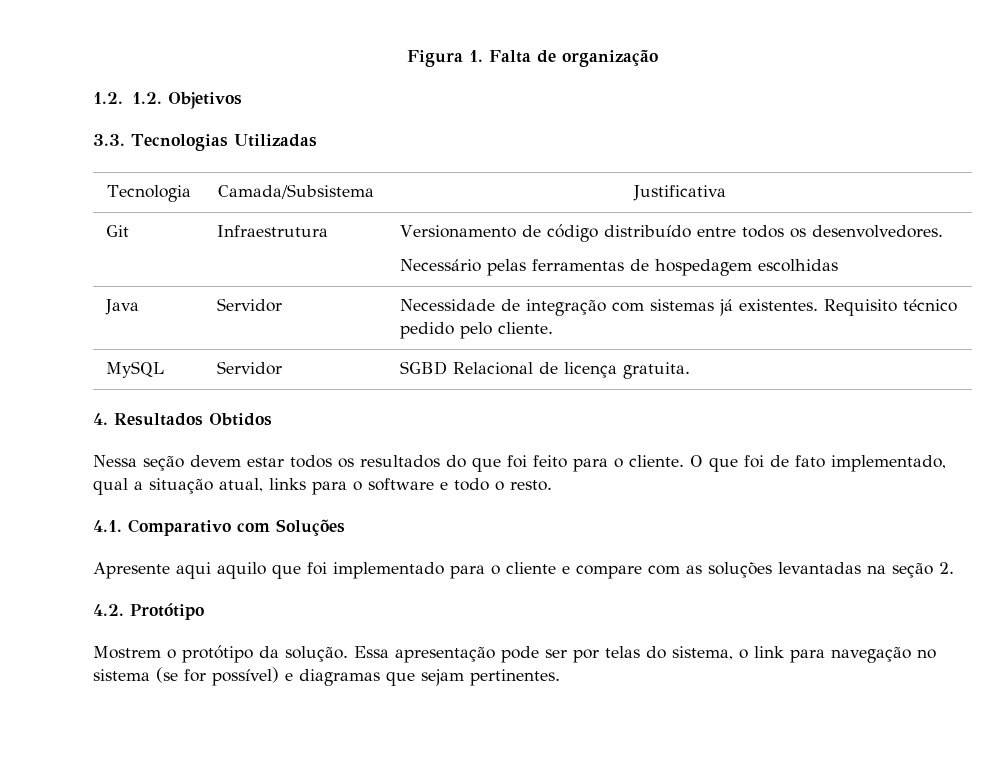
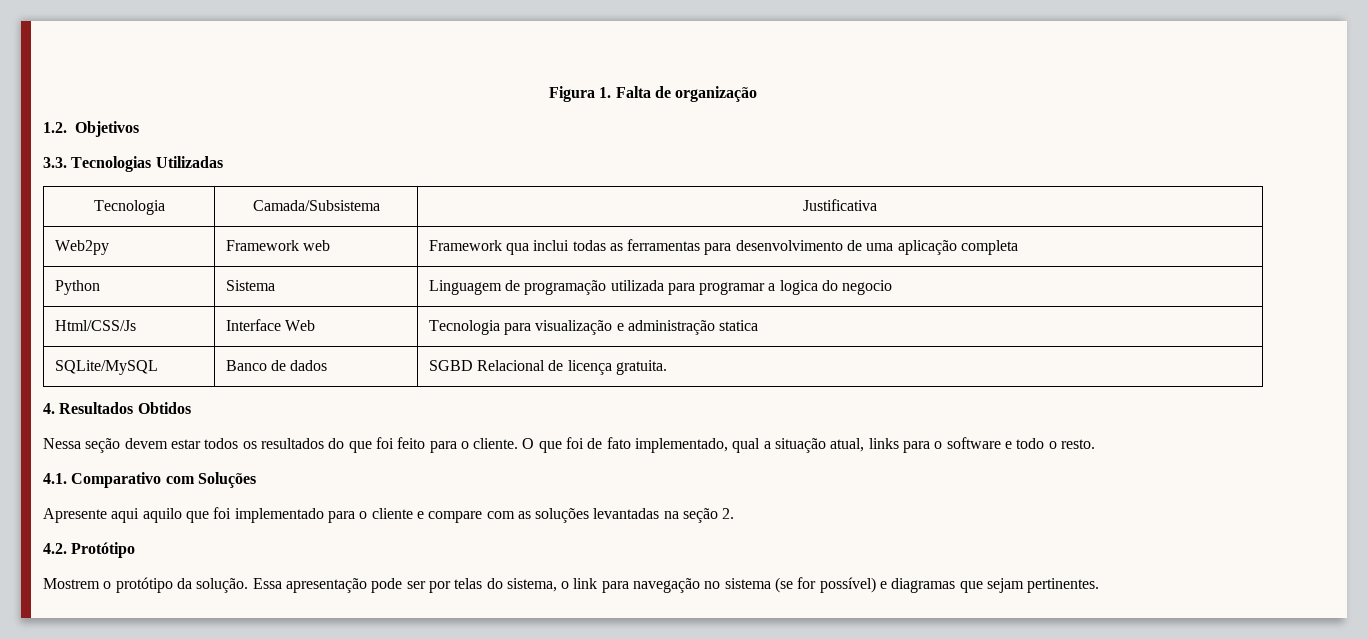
[131,92,162,104] 1.2. -> (67, 127) none
[106,225,130,237] [217,225,329,237] [400,224,944,242] [400,259,839,276] [105,299,140,315] [217,298,283,312] [400,299,958,316] [400,322,554,339] [106,361,165,378] [217,361,283,375] Git | Infraestrutura | Versionamento de código distribuído entre todos os desenvolvedores. // Necessário pelas ferramentas de hospedagem escolhidas // Java | Servidor | Necessidade de integração com sistemas já existentes. Requisito técnico pedido pelo cliente. // MySQL | Servidor -> [54,240,109,255] [225,240,330,251] [428,239,1019,255] [54,280,100,295] [225,280,275,291] [428,280,893,295] [54,320,136,331] [225,319,315,331] [428,320,759,335] [54,360,158,375] [225,360,328,371] Web2py | Framework web | Framework qua inclui todas as ferramentas para desenvolvimento de uma aplicação completa // Python | Sistema | Linguagem de programação utilizada para programar a logica do negocio // Html/CSS/Js | Interface Web | Tecnologia para visualização e administração statica // SQLite/MySQL | Banco de dados

